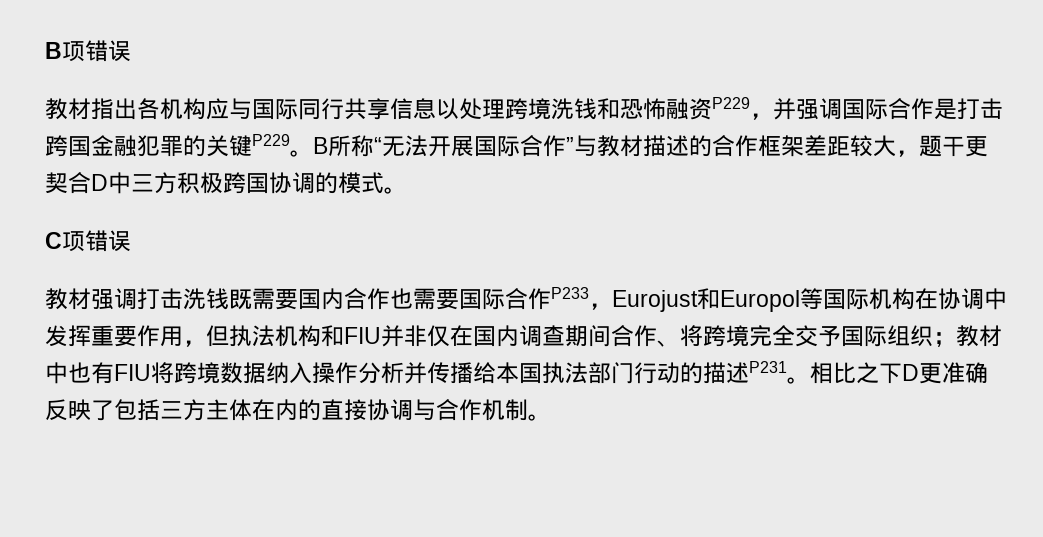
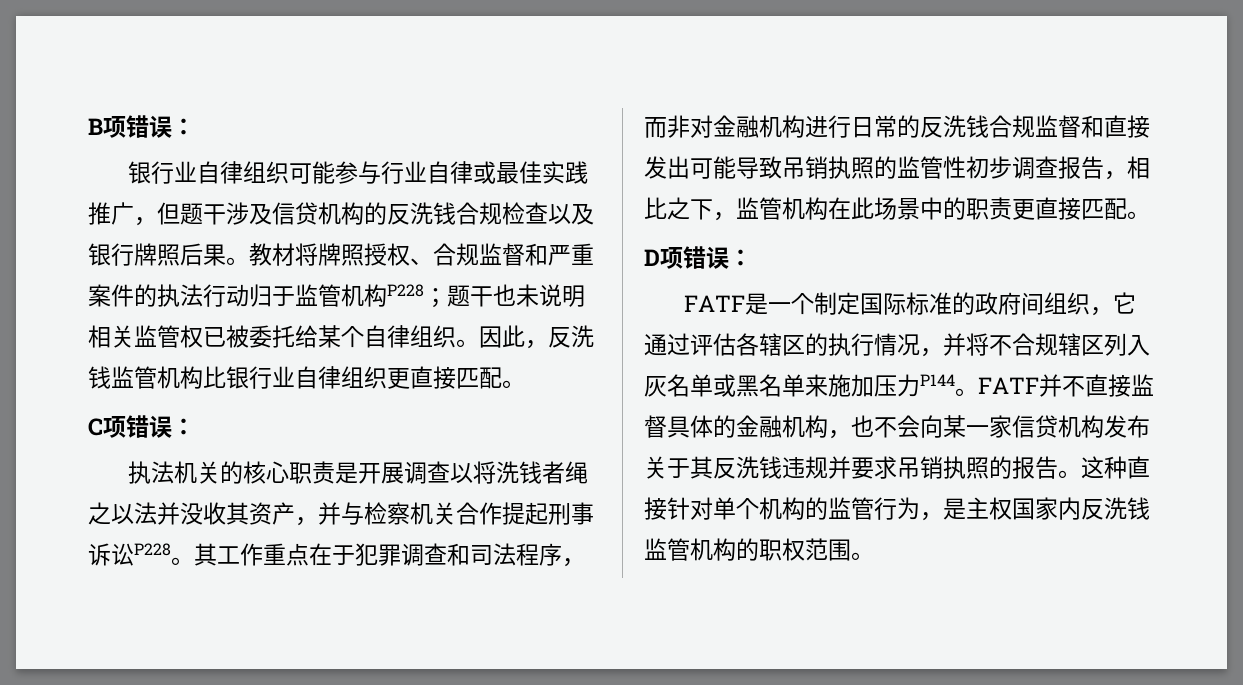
[45,97,750,120] [750,98,1003,120] [45,134,290,157] [290,135,988,157] [45,172,407,194] [45,230,131,252] [45,287,589,310] [589,288,1007,312] [45,325,1002,347] [45,361,787,384] [787,362,988,384] [45,399,528,421] // 教材指出各机构应与国际同行共享信息以处理跨境洗钱和恐怖融资P229，并强调国际合作是打击跨国金融犯罪的关键P229。B所称“无法开展国际合作”与教材描述的合作框架差距较大，题干更契合D中三方积极跨国协调的模式。 // C项错误 // 教材强调打击洗钱既需要国内合作也需要国际合作P233，Eurojust和Europol等国际机构在协调中发挥重要作用，但执法机构和FIU并非仅在国内调查期间合作、将跨境完全交予国际组织；教材中也有FIU将跨境数据纳入操作分析并传播给本国执法部门行动的描述P231。相比之下D更准确反映了包括三方主体在内的直接协调与合作机制 -> [172,118,195,135] [127,161,588,184] [88,202,594,226] [88,243,594,266] [88,284,585,308] [88,325,594,349] [88,366,525,389] [88,415,195,438] [127,461,588,484] [88,502,594,526] [88,543,171,566] [171,543,585,567] [644,115,1150,138] [644,156,1150,180] [644,197,1150,221] [644,246,752,269] [683,292,1136,316] [644,333,1150,357] [644,374,955,397] [955,374,1154,397] [644,415,1150,439] [644,456,1150,479] [644,497,1150,521] [644,538,851,561] ： // 银行业自律组织可能参与行业自律或最佳实践推广，但题干涉及信贷机构的反洗钱合规检查以及银行牌照后果。教材将牌照授权、合规监督和严重案件的执法行动归于监管机构P228；题干也未说明相关监管权已被委托给某个自律组织。因此，反洗钱监管机构比银行业自律组织更直接匹配。 // C项错误： // 执法机关的核心职责是开展调查以将洗钱者绳之以法并没收其资产，并与检察机关合作提起刑事诉讼P228。其工作重点在于犯罪调查和司法程序，而非对金融机构进行日常的反洗钱合规监督和直接发出可能导致吊销执照的监管性初步调查报告，相比之下，监管机构在此场景中的职责更直接匹配。 // D项错误： // FATF是一个制定国际标准的政府间组织，它通过评估各辖区的执行情况，并将不合规辖区列入灰名单或黑名单来施加压力P144。FATF并不直接监督具体的金融机构，也不会向某一家信贷机构发布关于其反洗钱违规并要求吊销执照的报告。这种直接针对单个机构的监管行为，是主权国家内反洗钱监管机构的职权范围

